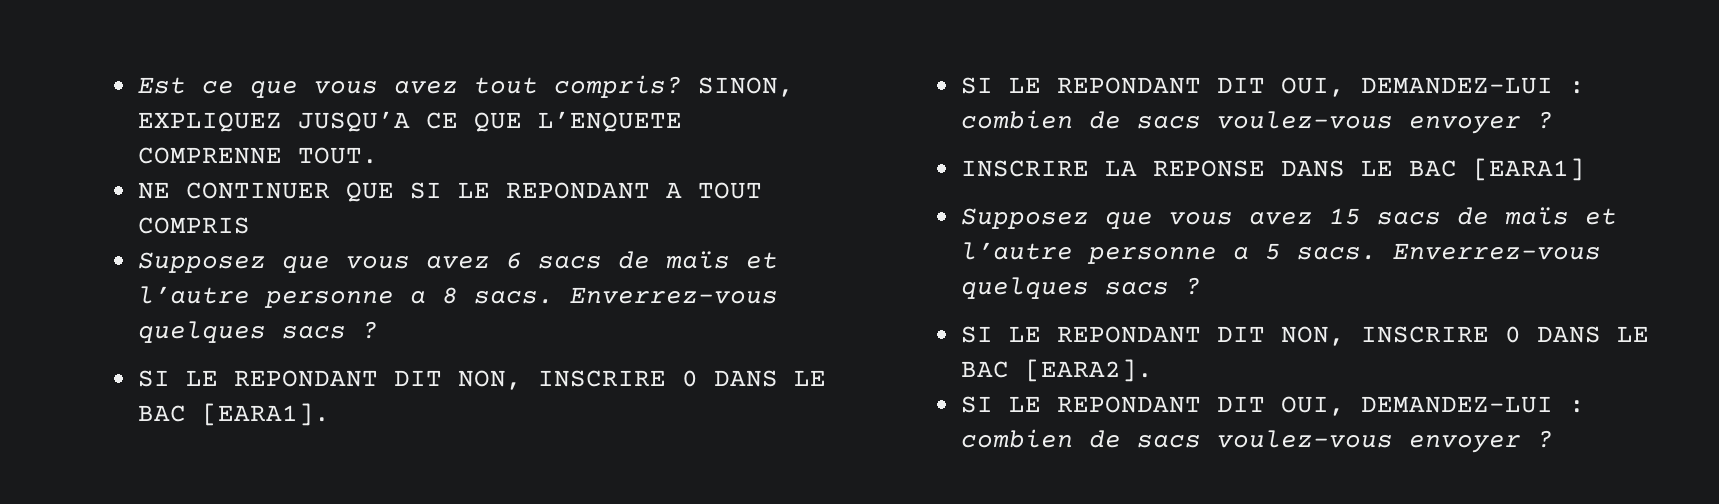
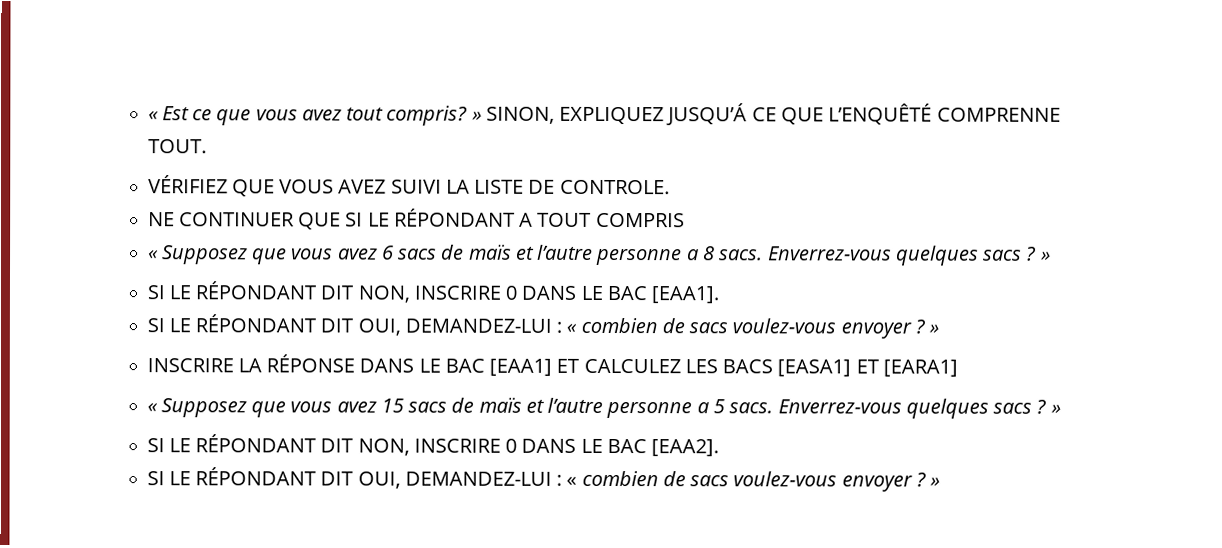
(137, 85) none -> [147,111,159,121] «
(682, 86) none -> [471,111,482,121] »
[297,111,410,132] JUSQU’A -> [666,103,748,126] JUSQU’Á
[537,111,682,132] L’ENQUETE -> [828,103,933,125] L’ENQUÊTÉ
(378, 155) none -> [147,175,670,197] // VÉRIFIEZ QUE VOUS AVEZ SUIVI LA LISTE DE CONTROLE.
[505,182,650,199] REPONDANT -> [393,208,515,227] RÉPONDANT
(250, 225) none -> [147,250,159,260] «
[137,370,826,390] [137,403,330,426] [960,77,1585,97] [960,110,1553,134] // SI LE REPONDANT DIT NON, INSCRIRE 0 DANS LE BAC [EARA1]. // SI LE REPONDANT DIT OUI, DEMANDEZ-LUI : combien de sacs voulez-vous envoyer ? -> [1040,251,1051,261] [146,281,720,304] [146,314,940,339] » // SI LE RÉPONDANT DIT NON, INSCRIRE 0 DANS LE BAC [EAA1]. // SI LE RÉPONDANT DIT OUI, DEMANDEZ-LUI : « combien de sacs voulez-vous envoyer ? »
[1152,160,1457,177] REPONSE DANS LE BAC -> [266,354,879,377] RÉPONSE DANS LE BAC [EAA1] ET CALCULEZ LES BACS [EASA1] ET
(1585, 169) none -> [146,403,158,413] «
[960,326,1649,346] [960,359,1153,382] [960,396,1585,416] [960,429,1553,453] // SI LE REPONDANT DIT NON, INSCRIRE 0 DANS LE BAC [EARA2]. // SI LE REPONDANT DIT OUI, DEMANDEZ-LUI : combien de sacs voulez-vous envoyer ? -> [1050,404,1061,414] [146,434,720,457] [146,467,941,492] » // SI LE RÉPONDANT DIT NON, INSCRIRE 0 DANS LE BAC [EAA2]. // SI LE RÉPONDANT DIT OUI, DEMANDEZ-LUI : « combien de sacs voulez-vous envoyer ? »

